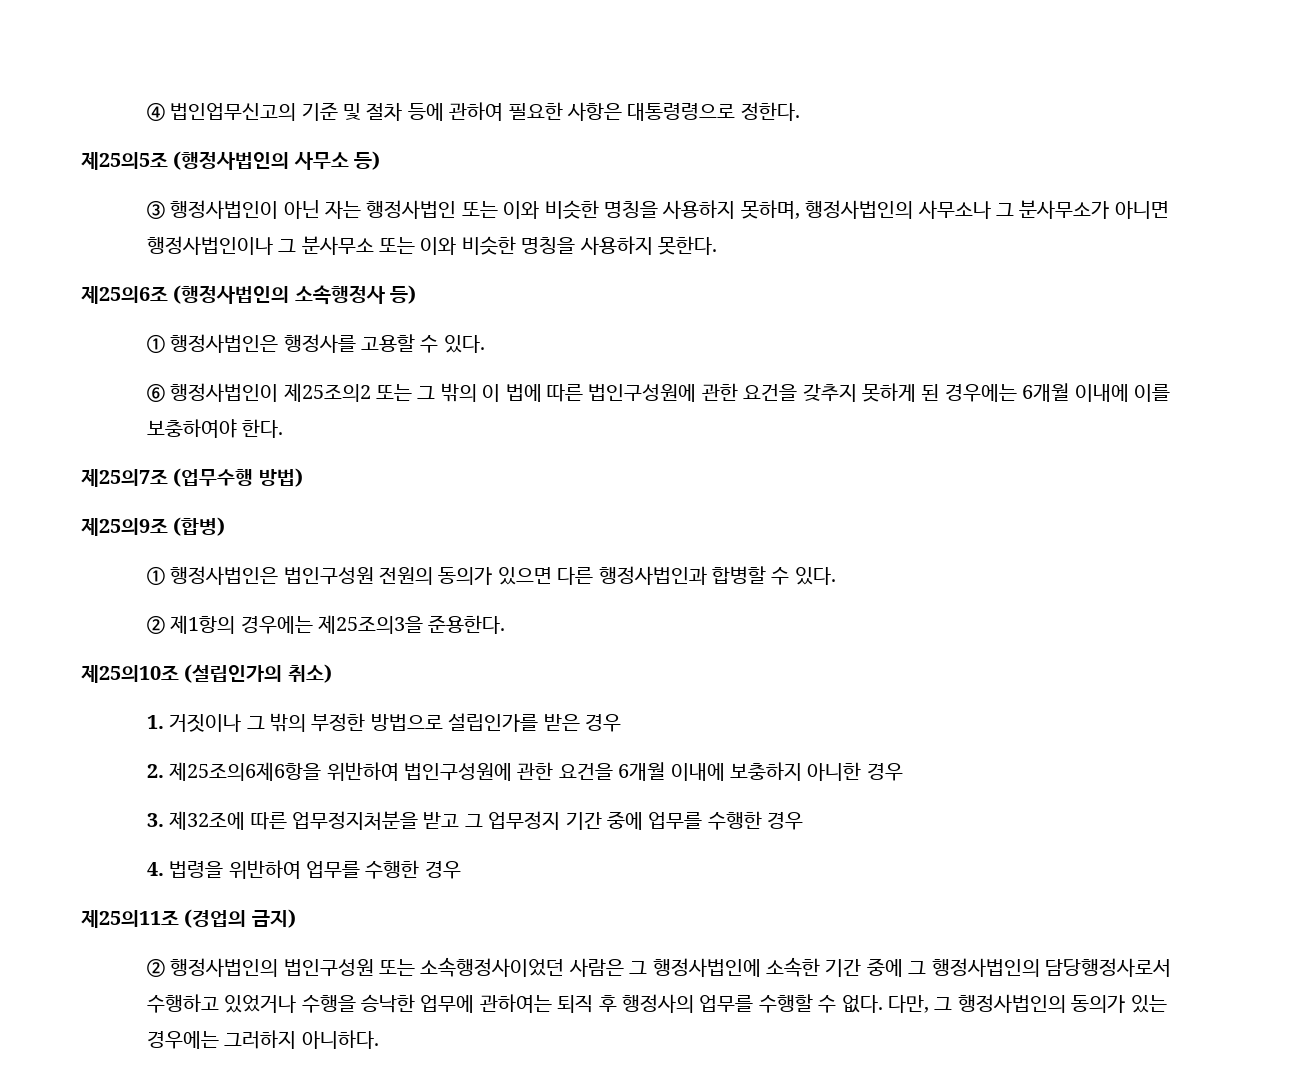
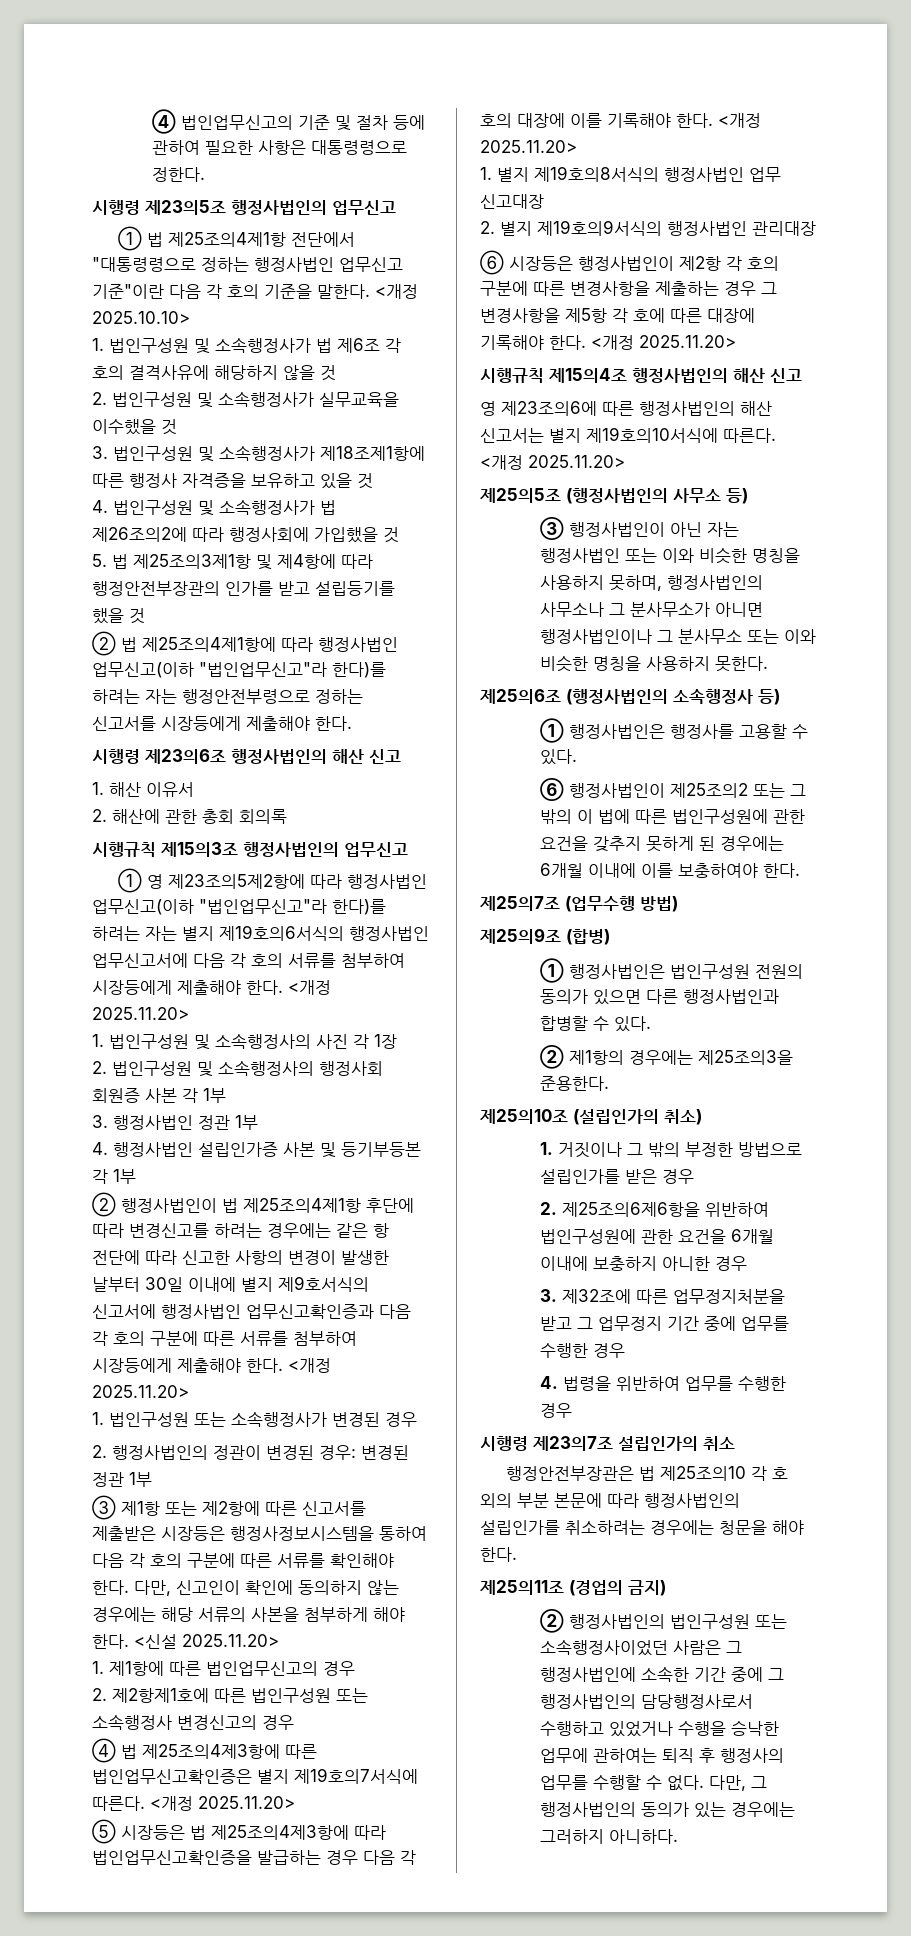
(800, 111) none -> [92,200,396,215] [118,226,356,251] [92,257,403,272] [92,284,418,299] [92,311,190,324] [92,337,401,354] [92,365,336,381] [92,391,399,408] [92,419,177,435] [92,445,425,462] [92,473,373,489] [92,499,336,516] [92,527,399,543] [92,554,373,570] [92,581,395,596] [92,608,145,624] [92,631,398,656] [92,662,386,678] [92,689,363,704] [92,716,352,731] [92,749,401,764] [92,782,194,797] [92,809,287,824] [92,842,408,857] [118,868,428,893] [92,899,386,915] [92,925,429,941] [92,953,405,968] [92,980,331,995] [92,1007,189,1020] [92,1033,397,1050] [92,1060,383,1077] [92,1088,226,1103] [92,1115,258,1130] [92,1142,421,1158] [92,1169,136,1184] [92,1192,414,1217] [92,1223,389,1238] [92,1250,389,1265] [92,1276,369,1292] [92,1304,411,1319] [92,1331,357,1346] [92,1358,331,1373] [92,1385,189,1398] [92,1411,417,1427] [92,1445,409,1460] [92,1472,152,1487] [92,1495,366,1520] [92,1526,427,1541] [92,1553,394,1568] [92,1580,399,1596] [92,1607,405,1622] [92,1634,279,1649] [92,1661,355,1676] [92,1688,368,1703] [92,1714,294,1730] [92,1738,317,1763] [92,1768,418,1784] [92,1796,295,1811] [92,1819,386,1844] [92,1850,416,1865] [480,113,761,128] [480,140,577,153] [480,166,781,182] [480,194,544,209] [480,220,816,236] [480,250,779,275] [480,281,777,296] [480,308,755,323] [480,335,736,350] [480,368,802,383] [480,401,772,416] [480,427,776,443] [480,455,625,470] // 시행령 제23의5조 행정사법인의 업무신고 // ① 법 제25조의4제1항 전단에서 "대통령령으로 정하는 행정사법인 업무신고 기준"이란 다음 각 호의 기준을 말한다. <개정 2025.10.10> // 1. 법인구성원 및 소속행정사가 법 제6조 각 호의 결격사유에 해당하지 않을 것 // 2. 법인구성원 및 소속행정사가 실무교육을 이수했을 것 // 3. 법인구성원 및 소속행정사가 제18조제1항에 따른 행정사 자격증을 보유하고 있을 것 // 4. 법인구성원 및 소속행정사가 법 제26조의2에 따라 행정사회에 가입했을 것 // 5. 법 제25조의3제1항 및 제4항에 따라 행정안전부장관의 인가를 받고 설립등기를 했을 것 // ② 법 제25조의4제1항에 따라 행정사법인 업무신고(이하 "법인업무신고"라 한다)를 하려는 자는 행정안전부령으로 정하는 신고서를 시장등에게 제출해야 한다. // 시행령 제23의6조 행정사법인의 해산 신고 // 1. 해산 이유서 // 2. 해산에 관한 총회 회의록 // 시행규칙 제15의3조 행정사법인의 업무신고 // ① 영 제23조의5제2항에 따라 행정사법인 업무신고(이하 "법인업무신고"라 한다)를 하려는 자는 별지 제19호의6서식의 행정사법인 업무신고서에 다음 각 호의 서류를 첨부하여 시장등에게 제출해야 한다. <개정 2025.11.20> // 1. 법인구성원 및 소속행정사의 사진 각 1장 // 2. 법인구성원 및 소속행정사의 행정사회 회원증 사본 각 1부 // 3. 행정사법인 정관 1부 // 4. 행정사법인 설립인가증 사본 및 등기부등본 각 1부 // ② 행정사법인이 법 제25조의4제1항 후단에 따라 변경신고를 하려는 경우에는 같은 항 전단에 따라 신고한 사항의 변경이 발생한 날부터 30일 이내에 별지 제9호서식의 신고서에 행정사법인 업무신고확인증과 다음 각 호의 구분에 따른 서류를 첨부하여 시장등에게 제출해야 한다. <개정 2025.11.20> // 1. 법인구성원 또는 소속행정사가 변경된 경우 // 2. 행정사법인의 정관이 변경된 경우: 변경된 정관 1부 // ③ 제1항 또는 제2항에 따른 신고서를 제출받은 시장등은 행정사정보시스템을 통하여 다음 각 호의 구분에 따른 서류를 확인해야 한다. 다만, 신고인이 확인에 동의하지 않는 경우에는 해당 서류의 사본을 첨부하게 해야 한다. <신설 2025.11.20> // 1. 제1항에 따른 법인업무신고의 경우 // 2. 제2항제1호에 따른 법인구성원 또는 소속행정사 변경신고의 경우 // ④ 법 제25조의4제3항에 따른 법인업무신고확인증은 별지 제19호의7서식에 따른다. <개정 2025.11.20> // ⑤ 시장등은 법 제25조의4제3항에 따라 법인업무신고확인증을 발급하는 경우 다음 각 호의 대장에 이를 기록해야 한다. <개정 2025.11.20> // 1. 별지 제19호의8서식의 행정사법인 업무 신고대장 // 2. 별지 제19호의9서식의 행정사법인 관리대장 // ⑥ 시장등은 행정사법인이 제2항 각 호의 구분에 따른 변경사항을 제출하는 경우 그 변경사항을 제5항 각 호에 따른 대장에 기록해야 한다. <개정 2025.11.20> // 시행규칙 제15의4조 행정사법인의 해산 신고 // 영 제23조의6에 따른 행정사법인의 해산 신고서는 별지 제19호의10서식에 따른다. <개정 2025.11.20>
(461, 870) none -> [480,1436,735,1451] [506,1466,789,1481] [480,1493,740,1508] [480,1520,804,1535] [480,1547,517,1562] // 시행령 제23의7조 설립인가의 취소 // 행정안전부장관은 법 제25조의10 각 호 외의 부분 본문에 따라 행정사법인의 설립인가를 취소하려는 경우에는 청문을 해야 한다.

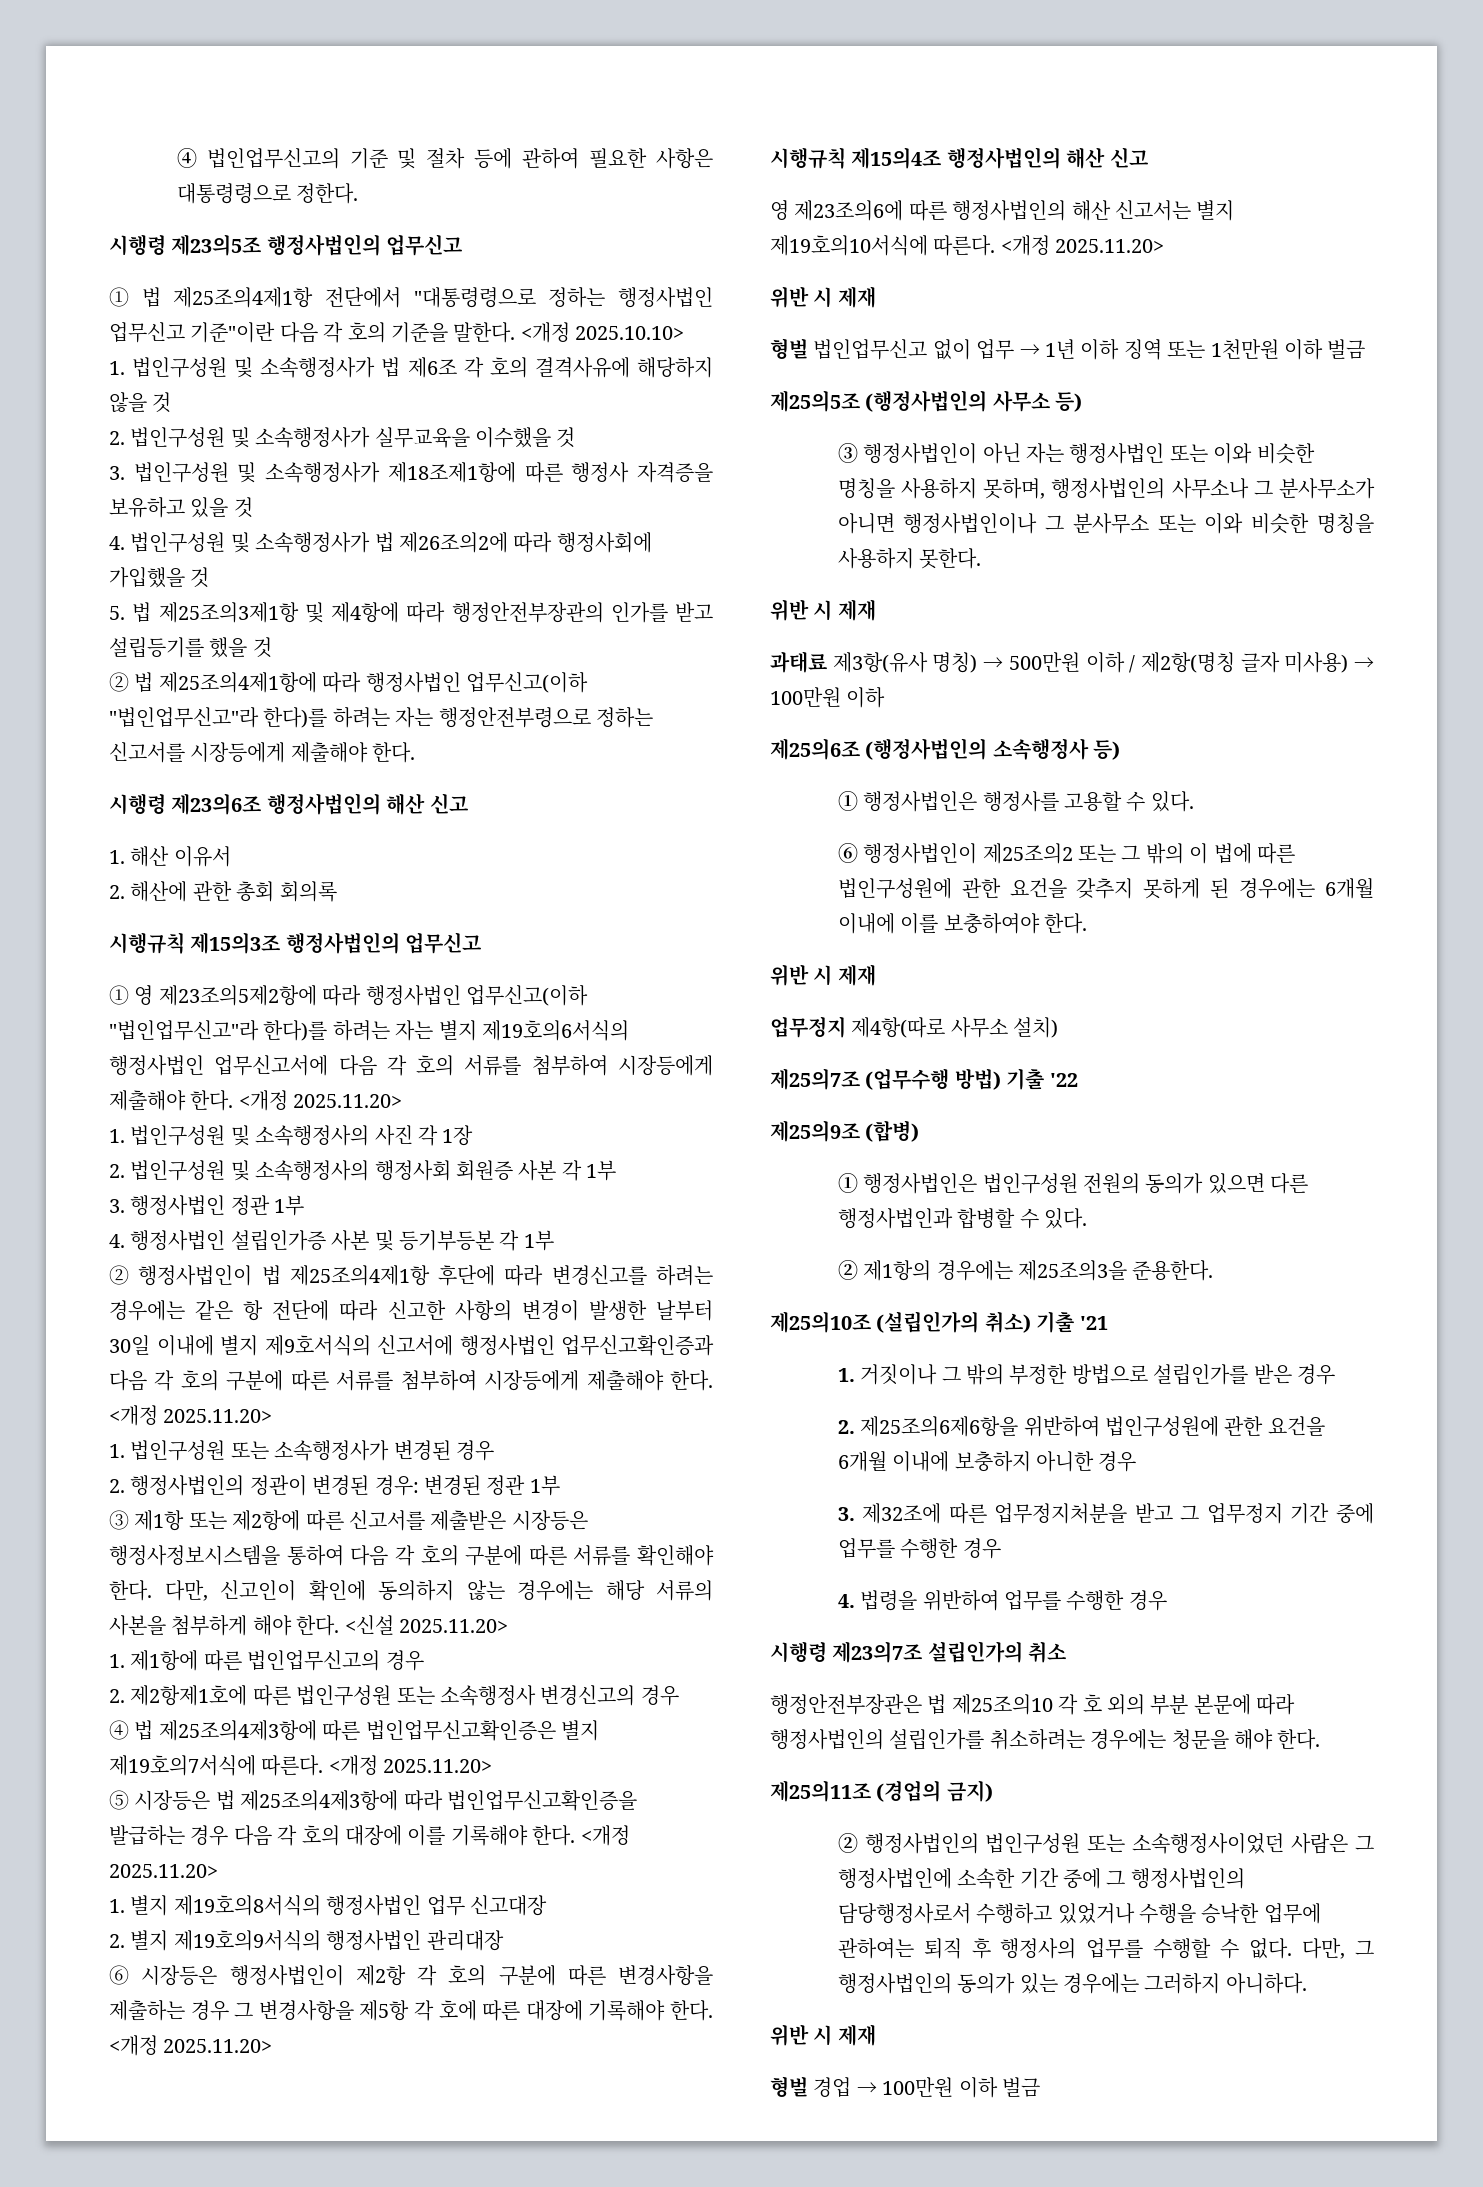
(625, 461) none -> [770,286,876,308] [770,338,1366,360] // 위반 시 제재 // 형벌 법인업무신고 없이 업무 → 1년 이하 징역 또는 1천만원 이하 벌금
(768, 664) none -> [770,599,876,621] [770,651,1374,673] [770,687,886,708] // 위반 시 제재 // 과태료 제3항(유사 명칭) → 500만원 이하 / 제2항(명칭 글자 미사용) → 100만원 이하
(800, 870) none -> [770,964,876,986] [770,1016,1059,1038] // 위반 시 제재 // 업무정지 제4항(따로 사무소 설치)
(678, 904) none -> [1006,1068,1078,1090] 기출 '22
(702, 1117) none -> [1036,1311,1108,1333] 기출 '21
(678, 1836) none -> [770,2024,876,2046] [770,2076,1040,2098] // 위반 시 제재 // 형벌 경업 → 100만원 이하 벌금

